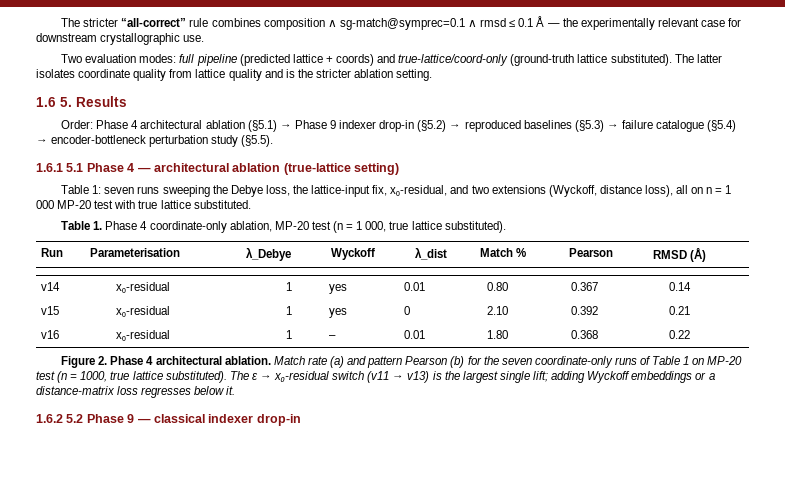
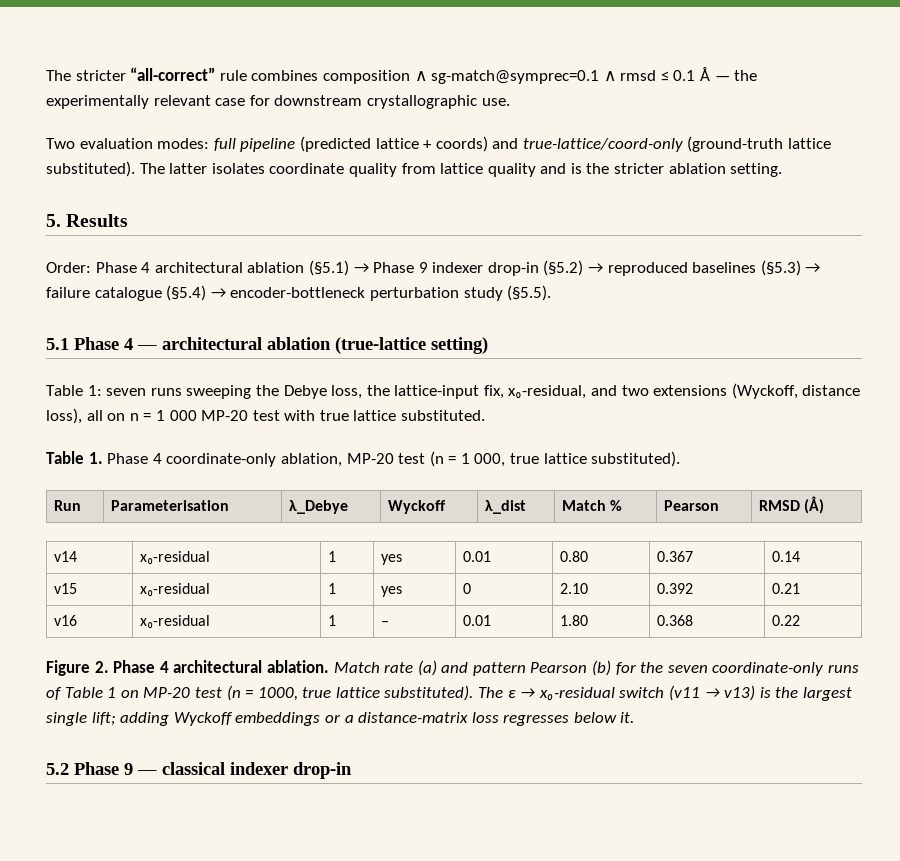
[36,97,56,107] 1.6 -> (783, 170) none
[36,163,63,172] 1.6.1 -> (552, 293) none
[36,414,63,423] 1.6.2 -> (635, 717) none

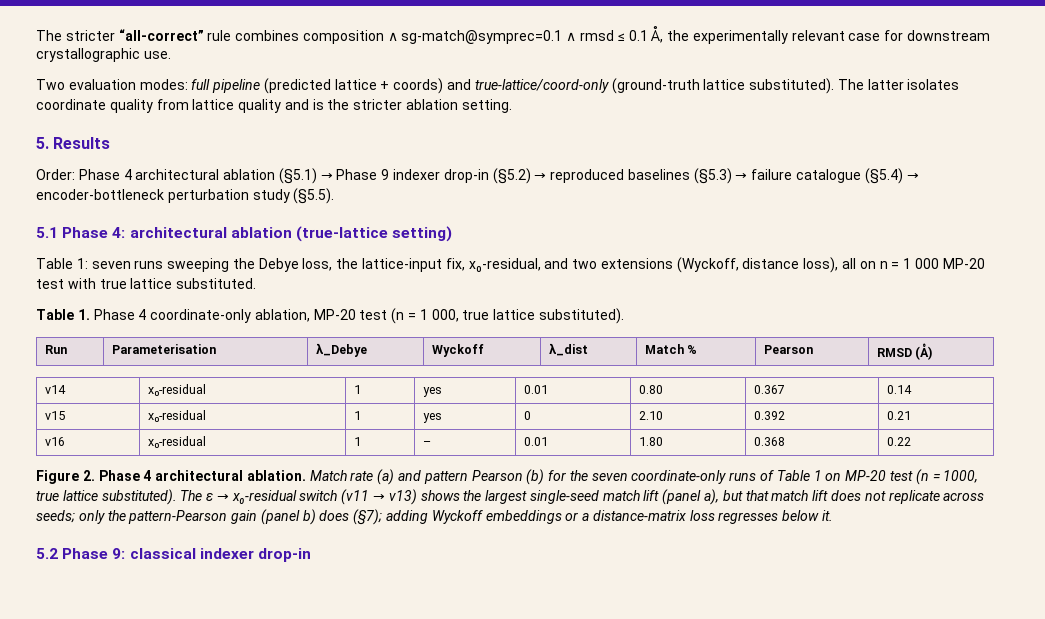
[700,67,730,81] Å — -> [650,26,664,43] Å,
[124,338,157,350] 4 — -> [112,227,126,238] 4:
[759,687,771,698] is -> [420,490,460,501] shows
[46,712,116,726] single lift; -> [529,489,985,505] [36,509,383,525] single-seed match lift (panel a), but that match lift does not replicate across seeds; only the pattern-Pearson gain (panel b) does (§7);
[124,763,157,775] 9 — -> [112,548,126,559] 9:

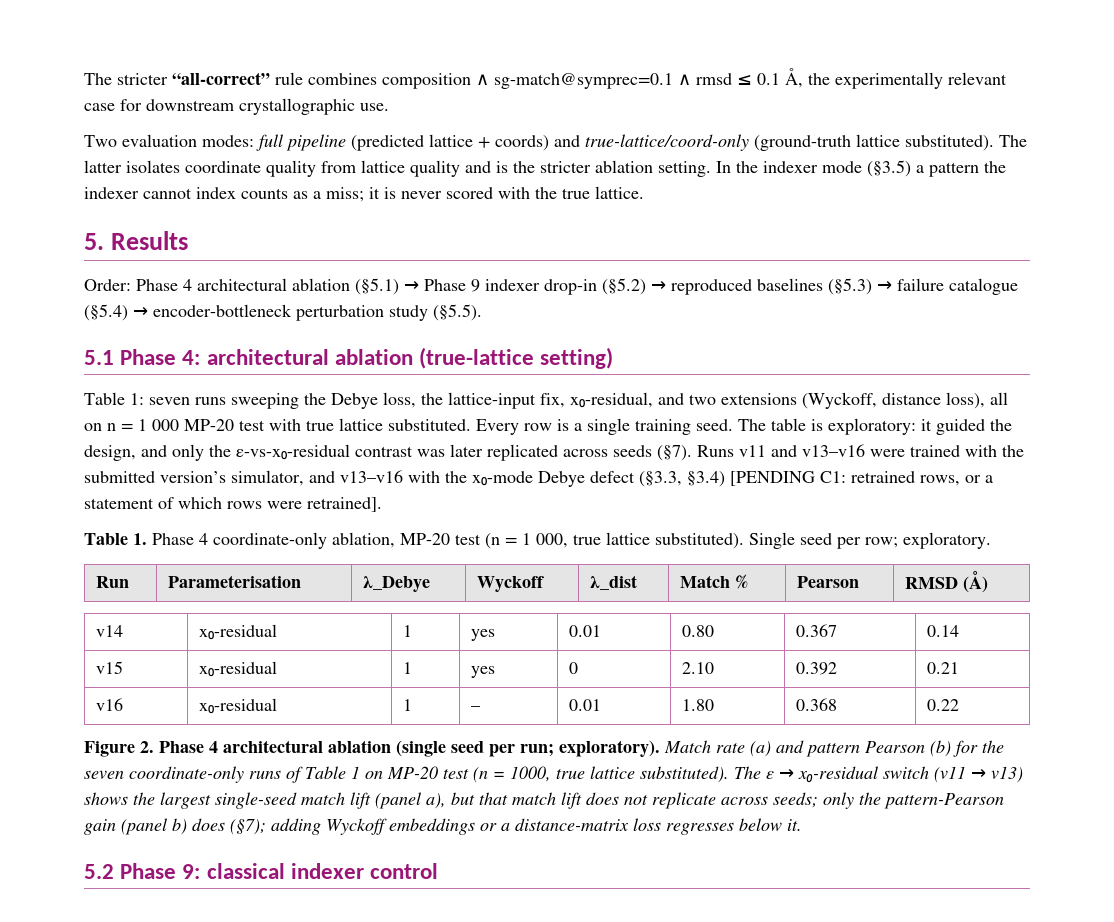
(512, 106) none -> [716,160,1006,177] [84,186,644,202] In the indexer mode (§3.5) a pattern the indexer cannot index counts as a miss; it is never scored with the true lattice.
(257, 283) none -> [476,418,1012,435] [84,444,1024,461] [84,470,993,487] [84,497,382,512] Every row is a single training seed. The table is exploratory: it guided the design, and only the ε-vs-x₀-residual contrast was later replicated across seeds (§7). Runs v11 and v13–v16 were trained with the submitted version’s simulator, and v13–v16 with the x₀-mode Debye defect (§3.3, §3.4) [PENDING C1: retrained rows, or a statement of which rows were retrained].
(624, 316) none -> [749,532,991,549] Single seed per row; exploratory.
[246,470,306,481] ablation. -> [328,740,660,757] ablation (single seed per run; exploratory).
[257,548,311,562] drop-in -> [370,863,439,879] control

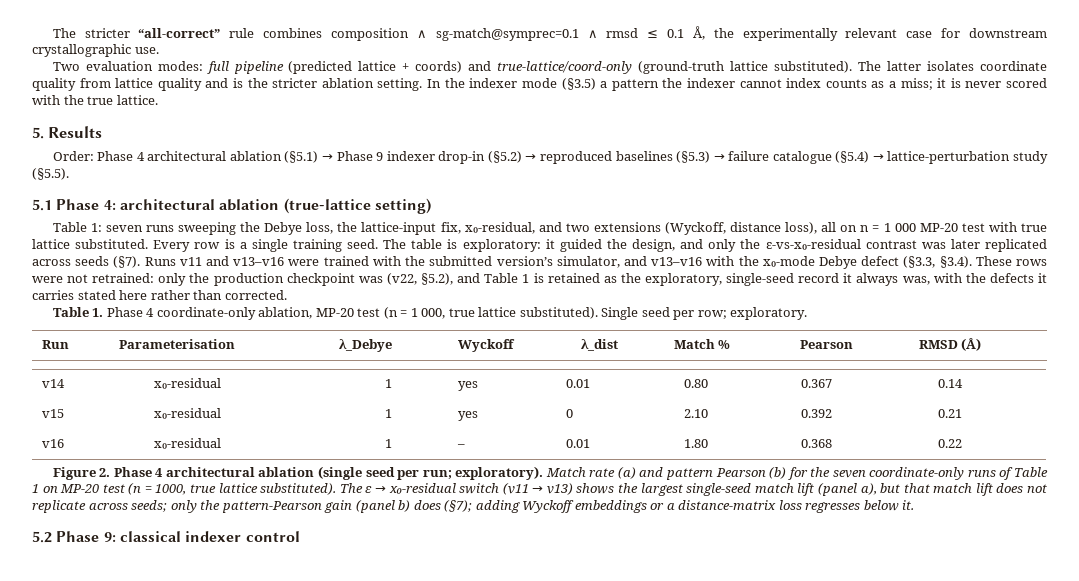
[153,304,384,321] encoder-bottleneck perturbation -> [887,151,1011,164] lattice-perturbation
[687,471,993,487] [84,497,382,512] §3.4) [PENDING C1: retrained rows, or a statement of which rows were retrained]. -> [939,256,1048,268] [32,273,1048,286] [32,290,287,300] §3.4). These rows were not retrained: only the production checkpoint was (v22, §5.2), and Table 1 is retained as the exploratory, single-seed record it always was, with the defects it carries stated here rather than corrected.

